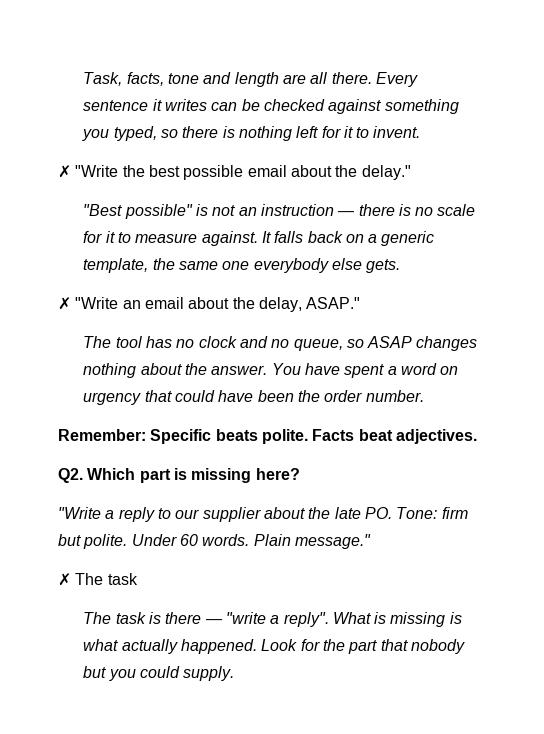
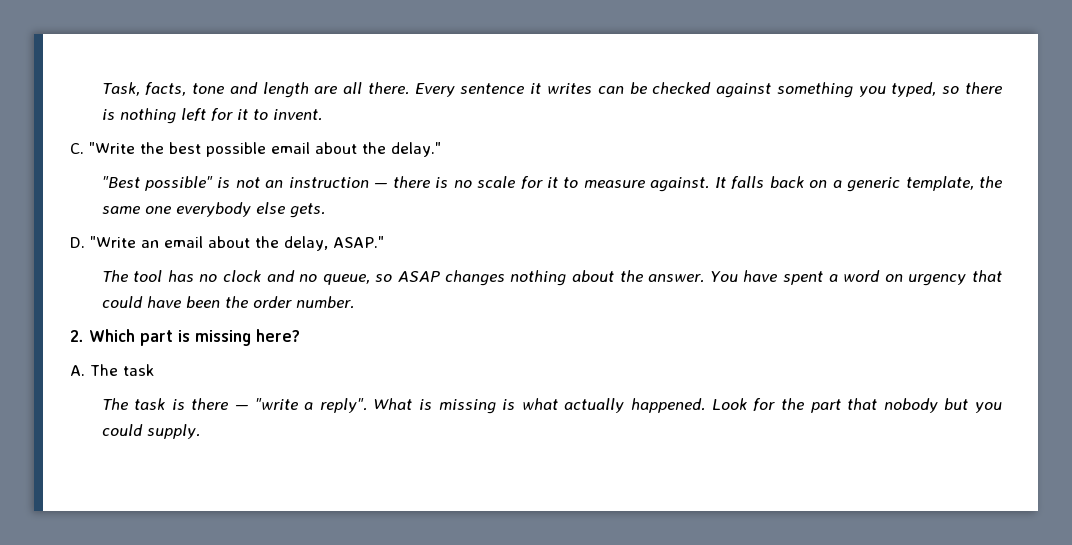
[58,165,71,178] ✗ -> [70,143,84,154] C.
[58,297,71,310] ✗ -> [70,237,85,248] D.
[58,429,477,444] [58,468,83,483] Remember: Specific beats polite. Facts beat adjectives. // Q2. -> [70,330,84,342] 2.
[58,507,468,522] [58,534,371,549] [58,573,71,586] "Write a reply to our supplier about the late PO. Tone: firm but polite. Under 60 words. Plain message." // ✗ -> [70,365,85,376] A.

